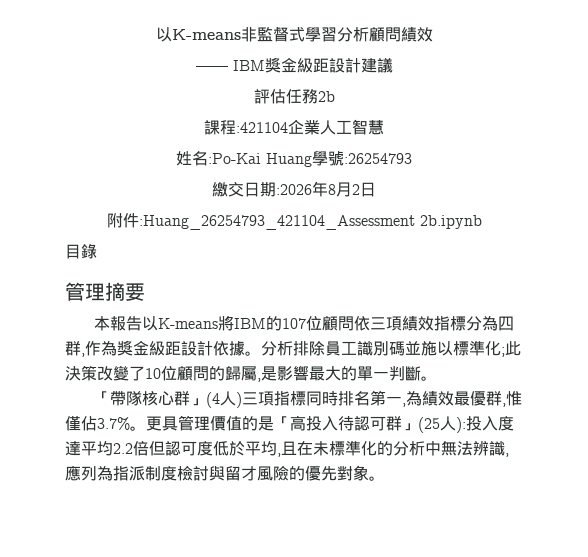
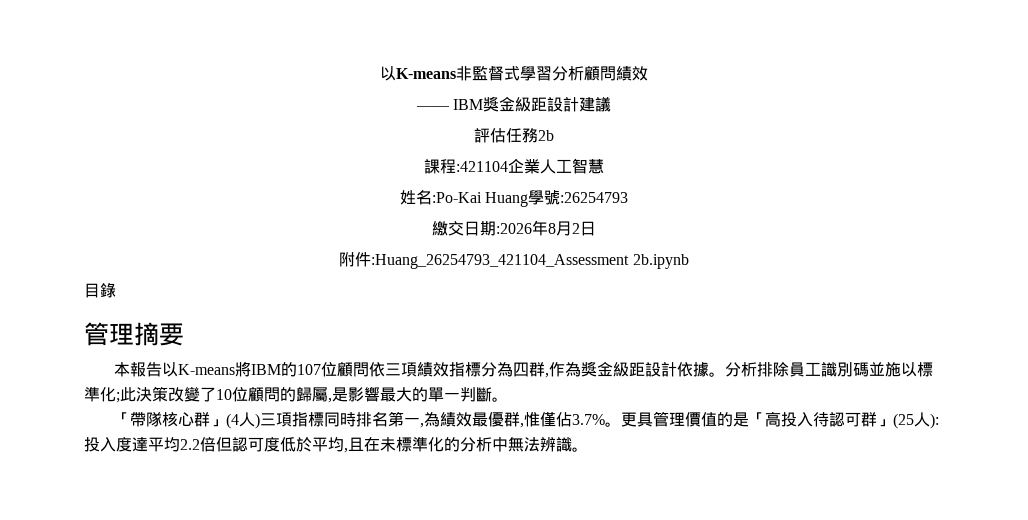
[505,453,509,457] [65,465,369,481] ,應列為指派制度檢討與留才風險的優先對象 -> (572, 444) none

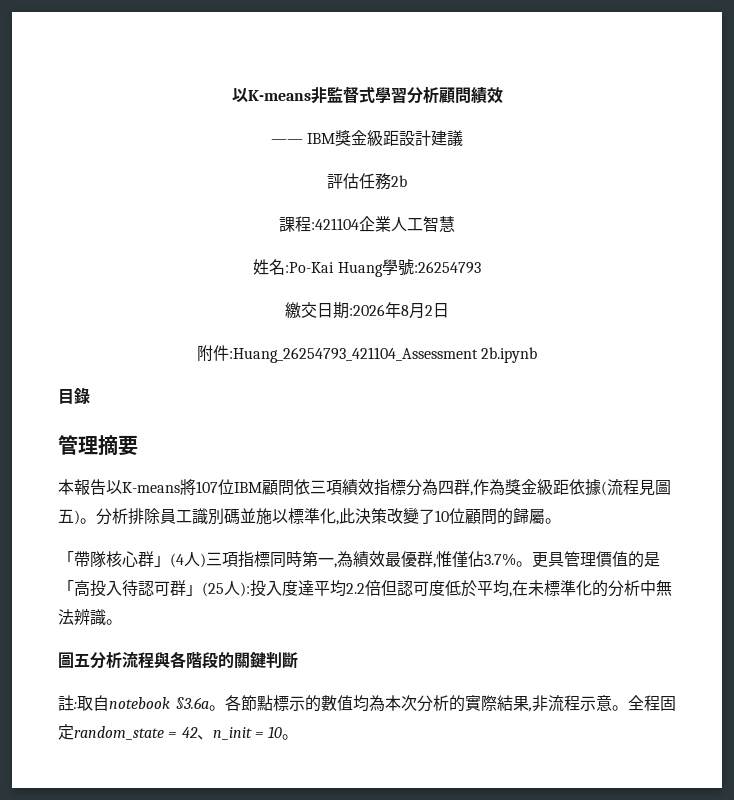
[251,362,338,377] IBM的107位 -> [196,479,262,495] 107位IBM
[645,362,710,377] 設計依據 -> [569,479,671,496] [58,509,80,525] 依據(流程見圖五)
[116,392,120,403] ; -> [336,520,339,525] ,
[328,386,492,403] ,是影響最大的單一判斷 -> (545, 516) none
[356,412,389,427] 排名 -> (302, 559) none
[348,437,364,451] 且 -> (512, 594) none
(588, 449) none -> [58,651,298,669] [58,695,676,712] [58,724,299,740] // 圖五分析流程與各階段的關鍵判斷 // 註:取自notebook §3.6a。各節點標示的數值均為本次分析的實際結果,非流程示意。全程固定random_state = 42、n_init = 10。

